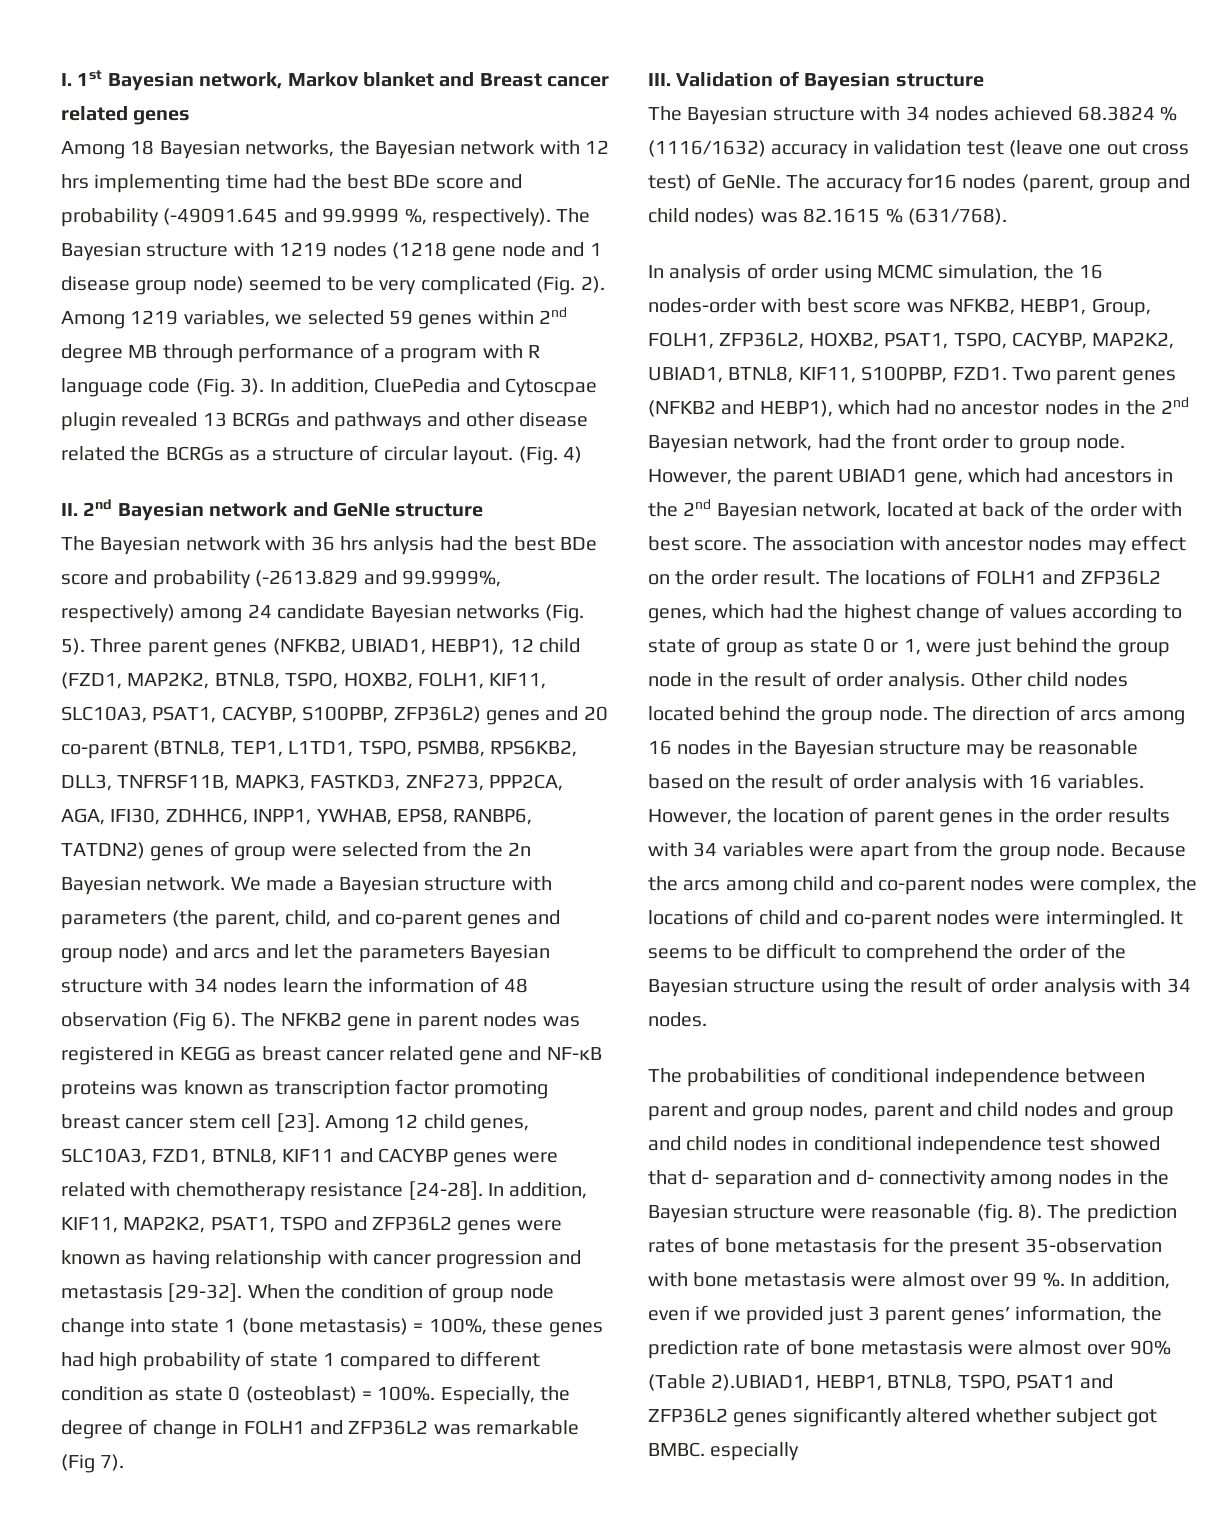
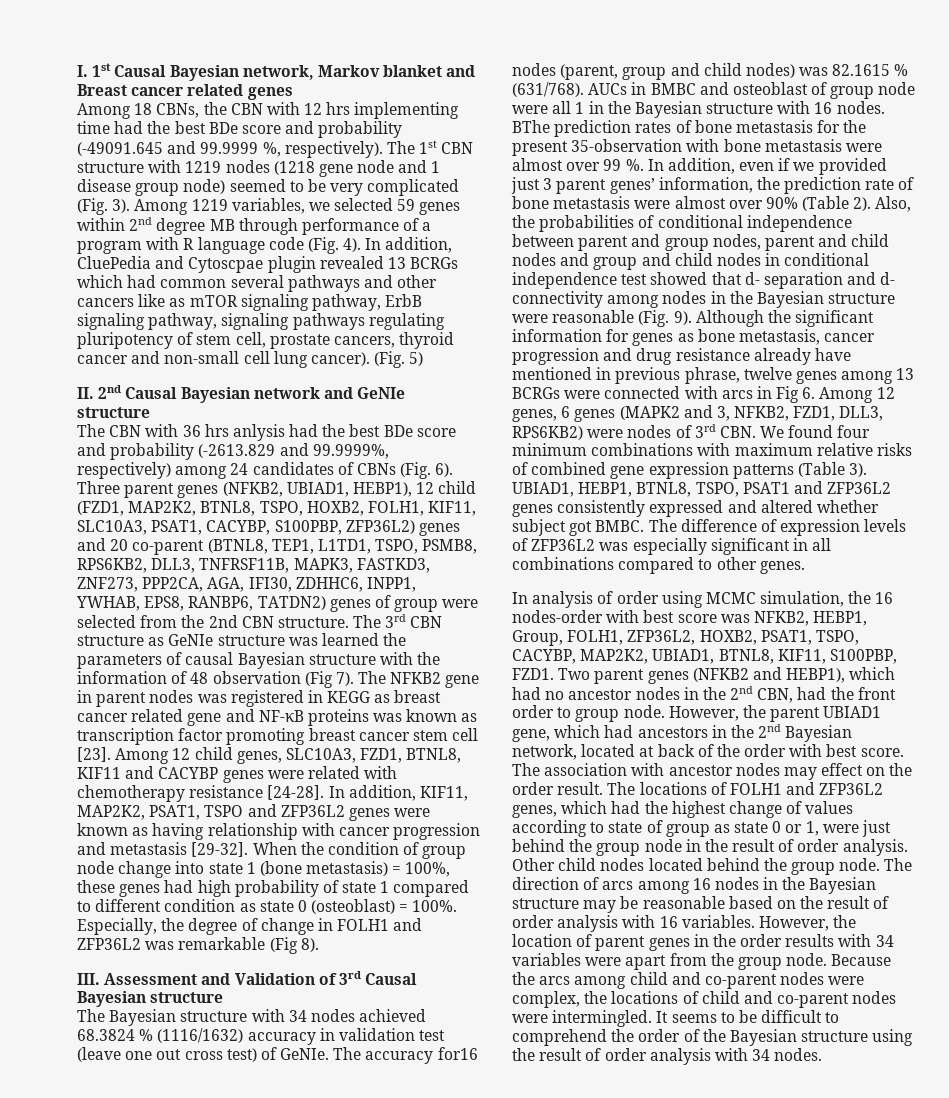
(103, 78) none -> [114,65,167,77] Causal
[159,140,536,159] Bayesian networks, the Bayesian network -> [156,102,263,118] CBNs, the CBN
[61,242,141,261] Bayesian -> [419,140,474,154] 1st CBN
[580,276,605,293] 2). -> [112,199,131,213] 3).
[240,378,265,395] 3). -> [343,238,362,252] 4).
[295,412,589,431] [61,445,582,465] and pathways and other disease related the BCRGs as a structure of circular layout. (Fig. 4) -> [77,275,438,292] [77,294,423,311] [77,313,445,330] [77,332,455,349] [77,351,424,368] which had common several pathways and other cancers like as mTOR signaling pathway, ErbB signaling pathway, signaling pathways regulating pluripotency of stem cell, prostate cancers, thyroid cancer and non-small cell lung cancer). (Fig. 5)
(113, 507) none -> [125,387,178,399] Causal
[100,536,261,555] Bayesian network -> [109,425,142,437] CBN
[277,604,585,623] [61,638,85,655] candidate Bayesian networks (Fig. 5). -> [252,462,454,479] candidates of CBNs (Fig. 6).
[508,842,532,856] [61,876,552,895] [61,910,560,929] [61,944,551,963] [61,978,328,993] 2n Bayesian network. We made a Bayesian structure with parameters (the parent, child, and co-parent genes and group node) and arcs and let the parameters Bayesian structure with 34 nodes learn -> [208,614,443,628] [77,633,407,646] [77,652,413,669] 2nd CBN structure. The 3rd CBN structure as GeNIe structure was learned the parameters of causal Bayesian structure with
[211,1012,236,1029] 6). -> [335,672,354,686] 7).
[100,1454,125,1471] 7). -> [300,938,319,952] 8).
[676,71,799,87] Validation of -> [104,971,418,985] Assessment and Validation of 3rd Causal
(1007, 216) none -> [588,82,916,99] [512,101,885,118] [512,120,867,137] [512,139,882,156] [512,158,887,175] [511,177,915,194] [512,196,912,212] [512,215,852,232] [512,234,890,251] [512,253,870,270] [512,272,896,289] [512,291,896,308] [512,310,875,327] [512,329,876,346] [512,348,851,365] [512,367,915,384] [512,386,895,403] [512,405,884,422] [512,424,871,440] [512,443,912,456] [512,462,868,479] [512,481,892,497] [512,500,879,517] [512,519,907,536] [512,538,832,555] [512,557,805,574] AUCs in BMBC and osteoblast of group node were all 1 in the Bayesian structure with 16 nodes. BThe prediction rates of bone metastasis for the present 35-observation with bone metastasis were almost over 99 %. In addition, even if we provided just 3 parent genes’ information, the prediction rate of bone metastasis were almost over 90% (Table 2). Also, the probabilities of conditional independence between parent and group nodes, parent and child nodes and group and child nodes in conditional independence test showed that d- separation and d- connectivity among nodes in the Bayesian structure were reasonable (Fig. 9). Although the significant information for genes as bone metastasis, cancer progression and drug resistance already have mentioned in previous phrase, twelve genes among 13 BCRGs were connected with arcs in Fig 6. Among 12 genes, 6 genes (MAPK2 and 3, NFKB2, FZD1, DLL3, RPS6KB2) were nodes of 3rd CBN. We found four minimum combinations with maximum relative risks of combined gene expression patterns (Table 3). UBIAD1, HEBP1, BTNL8, TSPO, PSAT1 and ZFP36L2 genes consistently expressed and altered whether subject got BMBC. The difference of expression levels of ZFP36L2 was especially significant in all combinations compared to other genes.
[648,434,813,453] Bayesian network, -> [757,688,794,703] CBN,
[648,1067,1145,1087] [648,1102,1174,1121] [648,1136,1160,1155] [648,1170,1169,1189] [648,1203,1177,1223] [648,1237,1162,1257] [648,1272,1170,1289] [648,1305,1162,1325] [648,1339,1172,1359] [648,1374,1114,1391] [648,1407,1158,1427] [648,1442,800,1461] // The probabilities of conditional independence between parent and group nodes, parent and child nodes and group and child nodes in conditional independence test showed that d- separation and d- connectivity among nodes in the Bayesian structure were reasonable (fig. 8). The prediction rates of bone metastasis for the present 35-observation with bone metastasis were almost over 99 %. In addition, even if we provided just 3 parent genes’ information, the prediction rate of bone metastasis were almost over 90% (Table 2).UBIAD1, HEBP1, BTNL8, TSPO, PSAT1 and ZFP36L2 genes significantly altered whether subject got BMBC. especially -> (823, 1054) none

